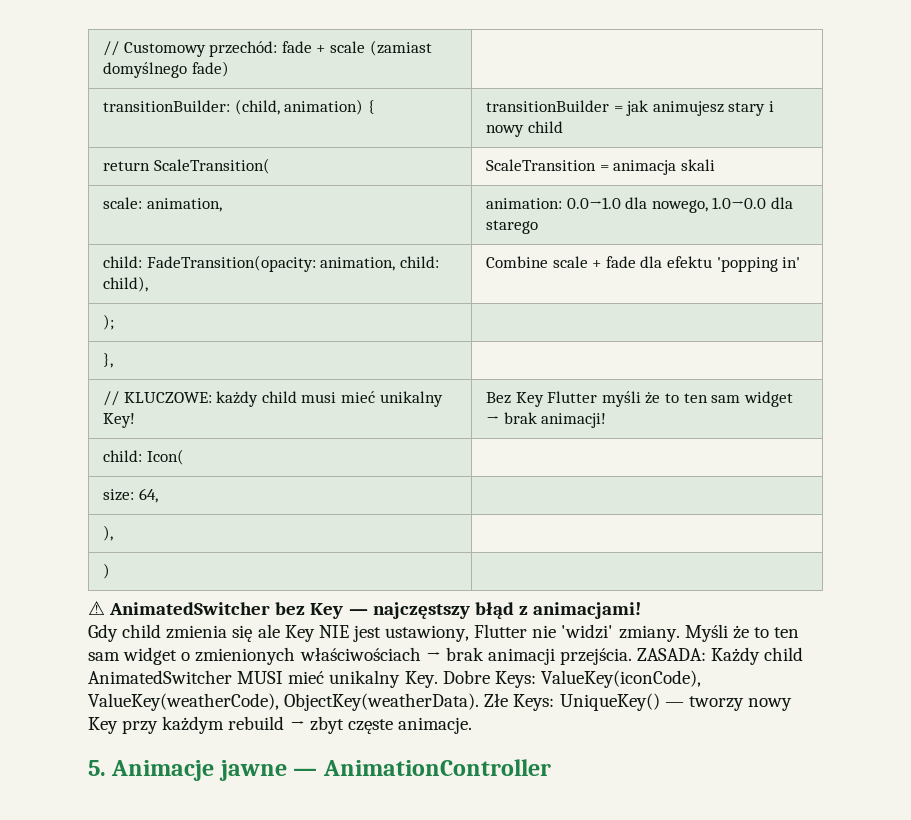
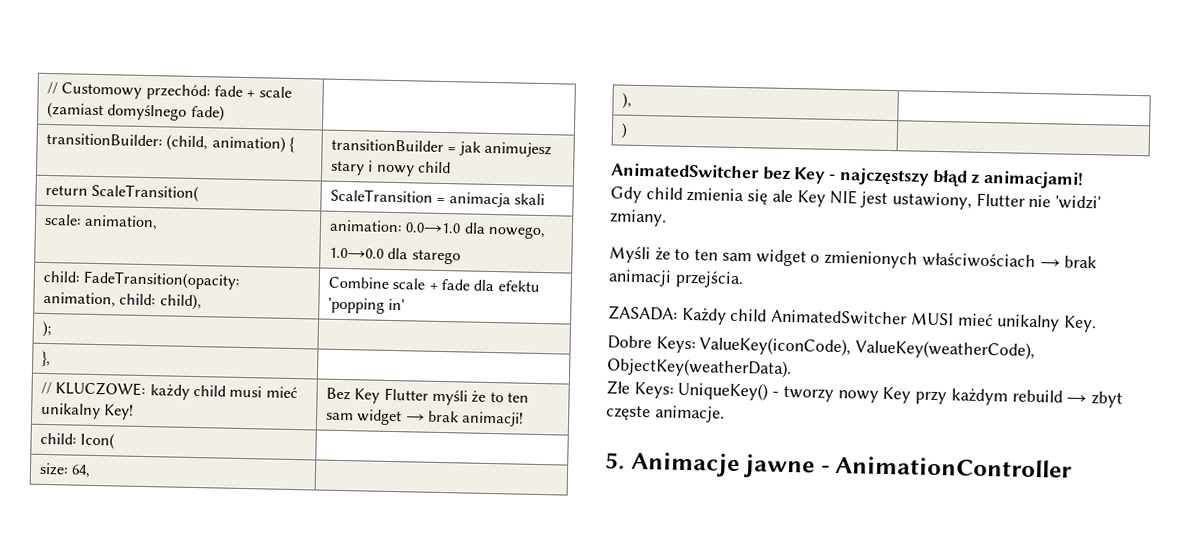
(708, 206) none -> (546, 232) //
[88,601,105,615] ⚠ -> (628, 130) none
[348,609,368,615] — -> [829,173,837,180] -
(680, 633) none -> (667, 218) //
(633, 656) none -> (744, 279) //
(438, 679) none -> (1098, 324) //
(480, 702) none -> (792, 368) //
[664,702,684,707] — -> [772,391,780,397] -
[293,768,318,776] — -> [820,465,830,473] -

